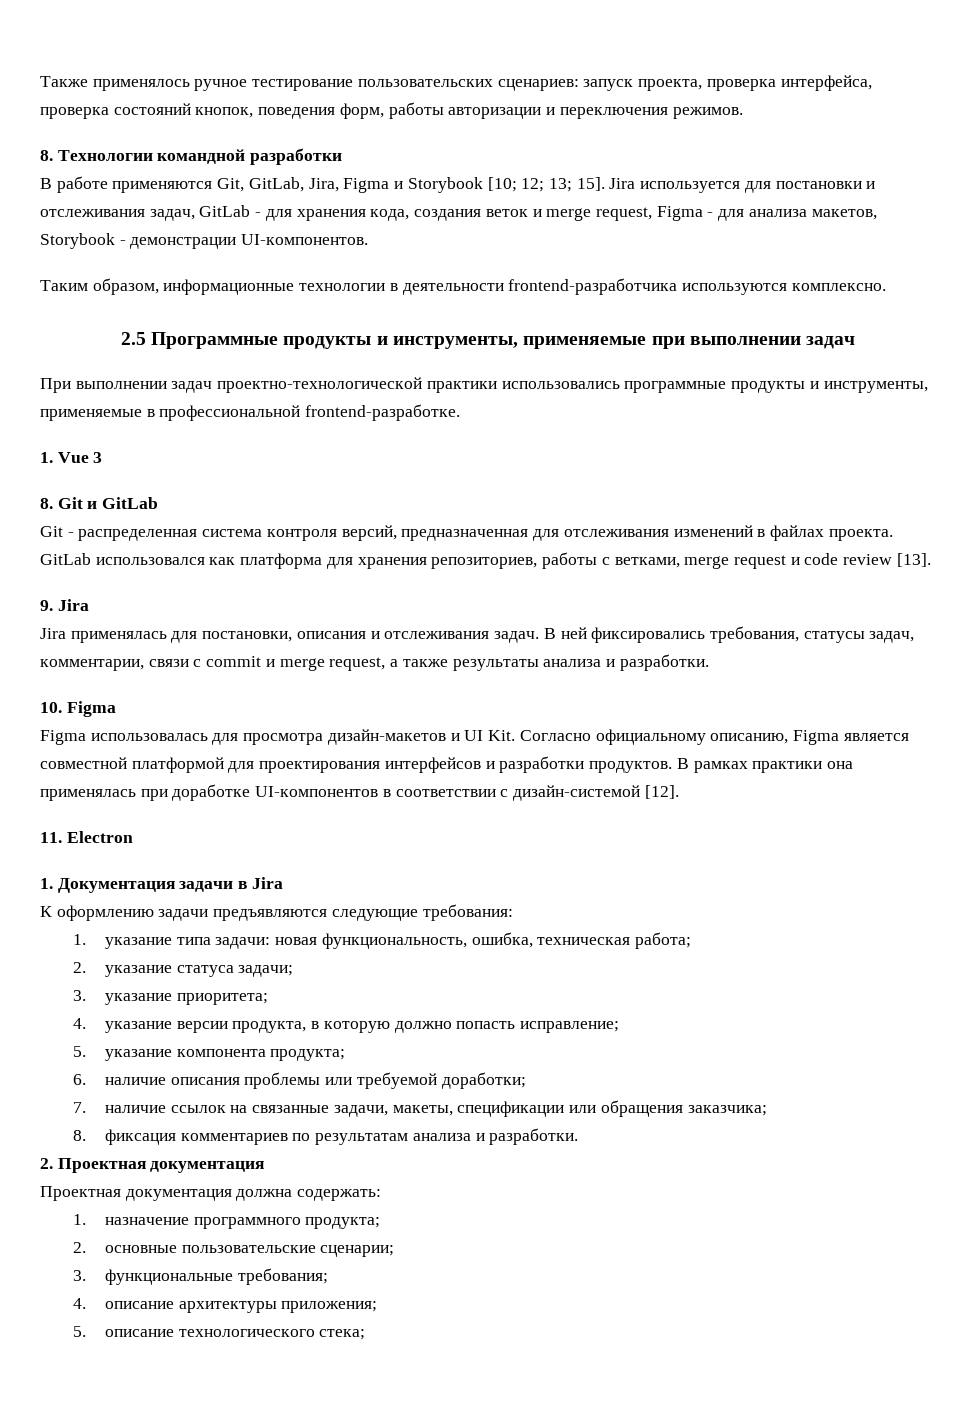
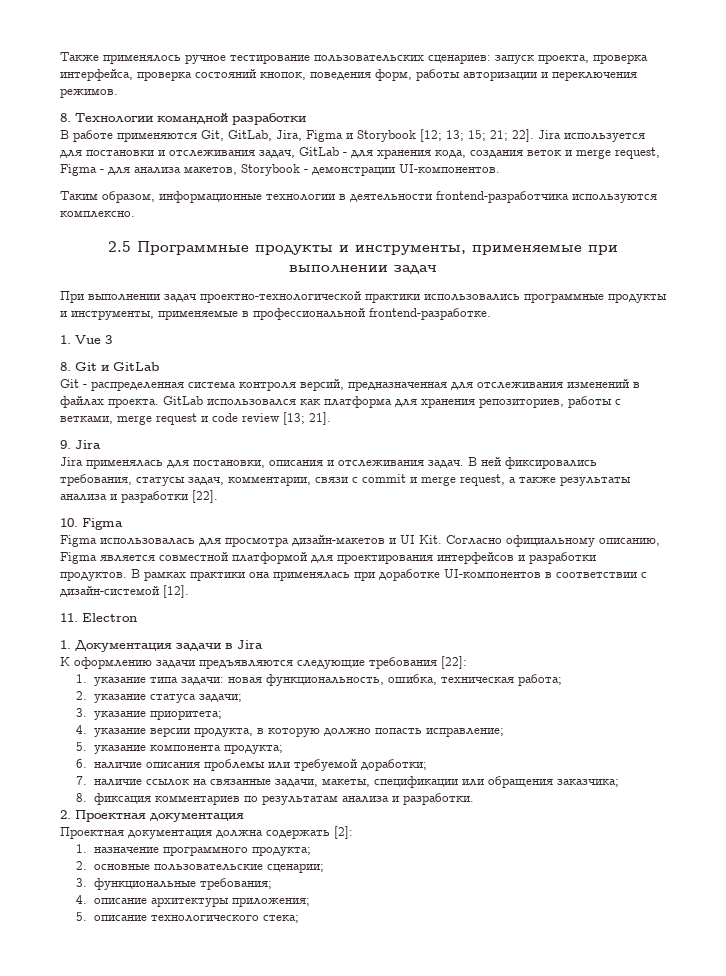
[487,177,605,192] [10; 12; 13; 15]. -> [420,129,534,142] [12; 13; 15; 21; 22].
[896,553,931,567] [13]. -> [283,412,331,425] [13; 21].
[619,654,709,671] разработки. -> [121,490,218,503] разработки [22].
[422,904,513,921] требования: -> [369,656,467,669] требования [22]:
[297,1189,382,1201] содержать: -> [266,826,353,839] содержать [2]:

